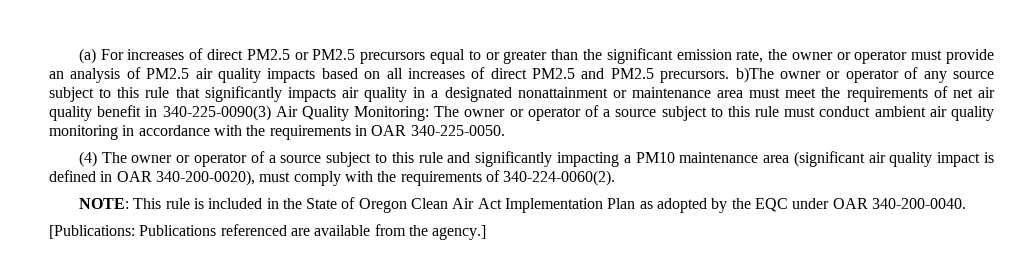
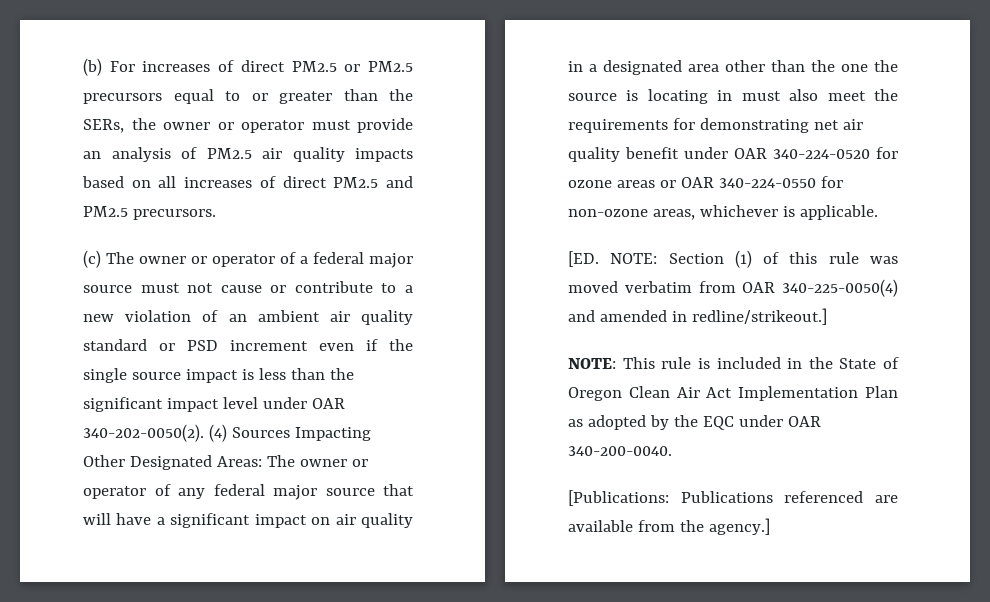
[78,48,96,64] (a) -> [83,58,102,76] (b)
[606,48,764,64] significant emission rate, -> [83,119,124,133] SERs,
[735,67,995,83] [49,86,995,102] [49,105,994,121] [49,125,505,140] [78,151,994,167] [49,170,616,186] b)The owner or operator of any source subject to this rule that significantly impacts air quality in a designated nonattainment or maintenance area must meet the requirements of net air quality benefit in 340-225-0090(3) Air Quality Monitoring: The owner or operator of a source subject to this rule must conduct ambient air quality monitoring in accordance with the requirements in OAR 340-225-0050. // (4) The owner or operator of a source subject to this rule and significantly impacting a PM10 maintenance area (significant air quality impact is defined in OAR 340-200-0020), must comply with the requirements of 340-224-0060(2). -> [83,250,413,268] [83,281,413,293] [83,310,413,325] [83,339,413,351] [83,368,354,383] [83,397,345,412] [83,424,371,442] [83,455,368,470] [83,484,414,500] [83,513,414,528] [568,60,898,75] [568,89,898,104] [568,118,863,133] [568,147,898,162] [568,176,843,188] [568,205,878,220] [568,250,898,268] [568,279,898,297] [568,308,827,325] // (c) The owner or operator of a federal major source must not cause or contribute to a new violation of an ambient air quality standard or PSD increment even if the single source impact is less than the significant impact level under OAR 340-202-0050(2). (4) Sources Impacting Other Designated Areas: The owner or operator of any federal major source that will have a significant impact on air quality in a designated area other than the one the source is locating in must also meet the requirements for demonstrating net air quality benefit under OAR 340-224-0520 for ozone areas or OAR 340-224-0550 for non-ozone areas, whichever is applicable. // [ED. NOTE: Section (1) of this rule was moved verbatim from OAR 340-225-0050(4) and amended in redline/strikeout.]

